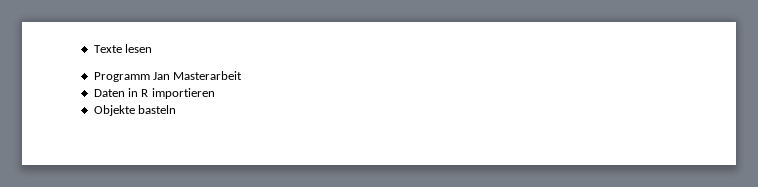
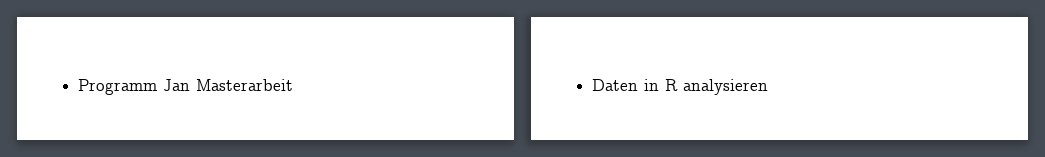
[93,44,153,53] Texte lesen // -> (78, 87) none
[151,88,215,99] [93,105,177,116] importieren // Objekte basteln -> [683,79,769,95] analysieren

